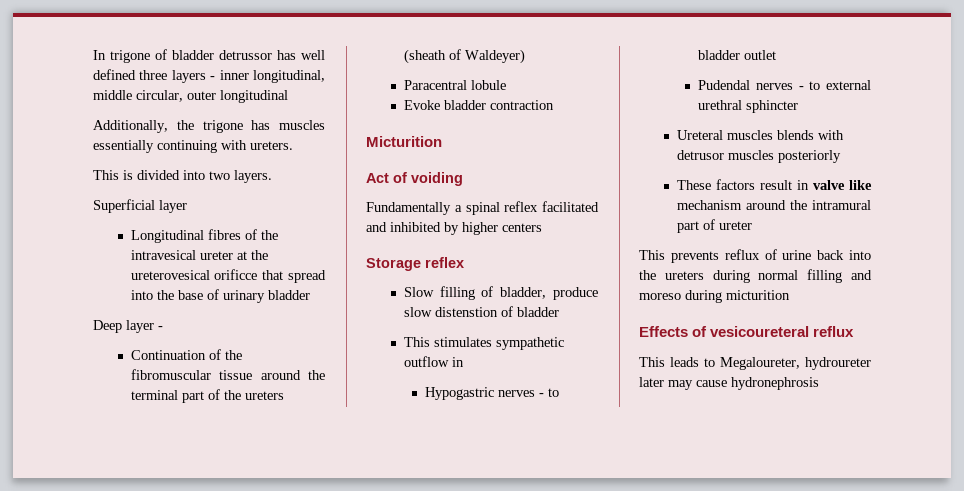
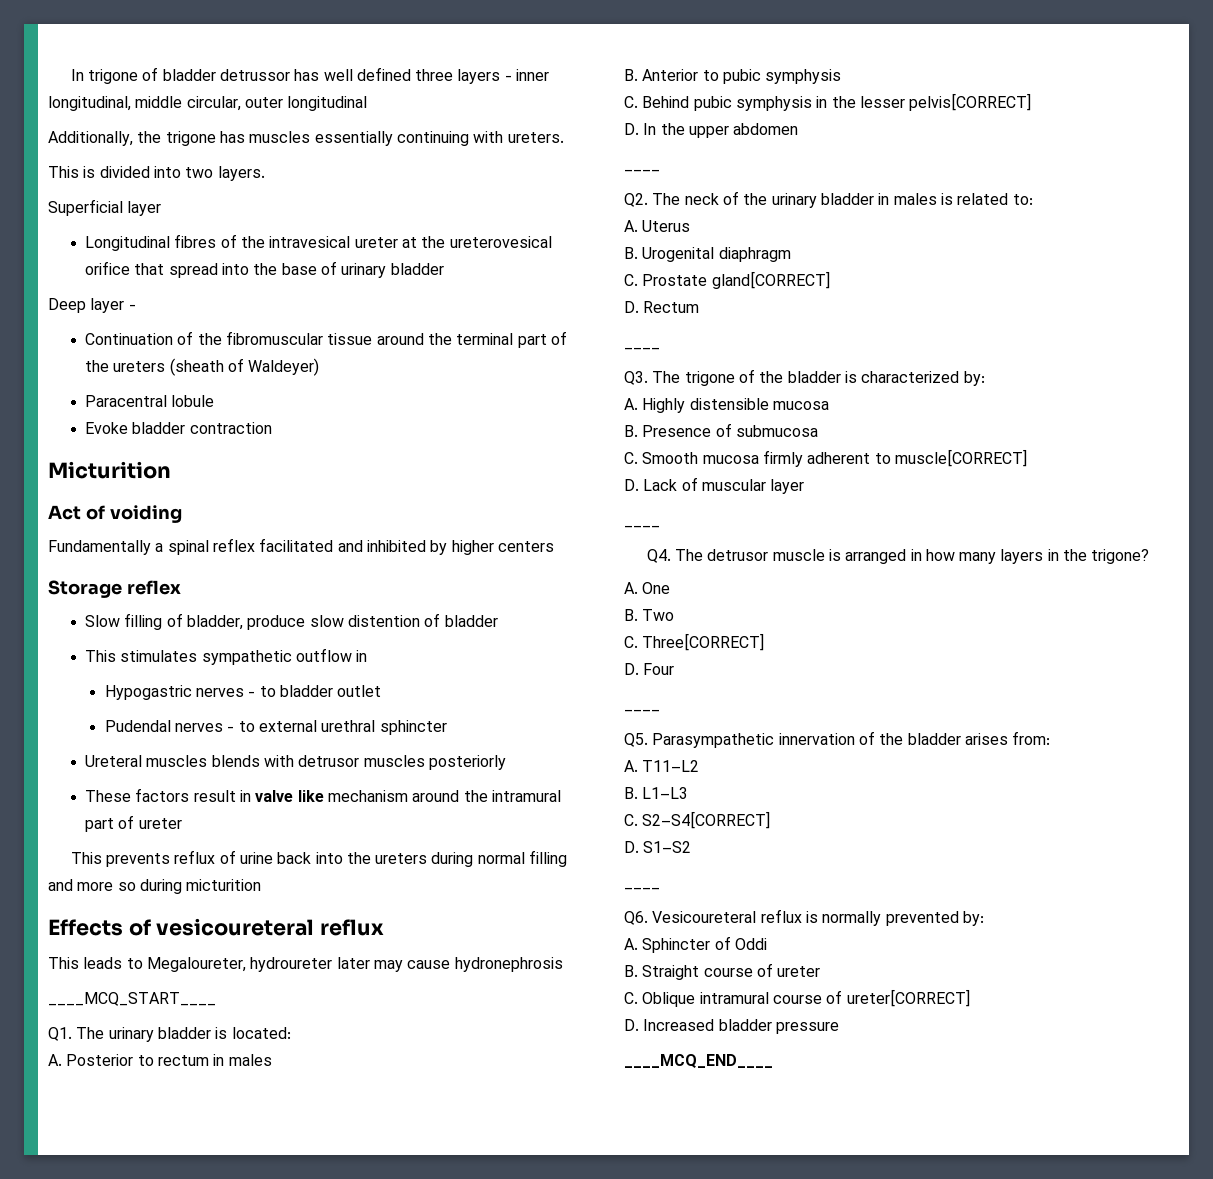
[214,269,258,280] orificce -> [85,261,131,275] orifice
[434,307,498,317] distenstion -> [348,615,421,627] distention
[639,293,681,300] moreso -> [77,882,136,891] more so
(819, 383) none -> [48,992,216,1006] [48,1027,291,1042] [48,1054,272,1066] [624,69,842,84] [624,93,1032,111] [624,123,799,138] [624,169,660,172] [624,191,1033,208] [624,220,691,232] [624,247,791,262] [624,271,830,289] [624,301,700,313] [624,347,660,350] [624,369,985,386] [624,398,829,413] [624,423,818,437] [624,449,1027,467] [624,477,805,494] [624,525,660,528] [646,549,1150,564] [624,582,671,594] [624,609,675,621] [624,633,765,651] [624,663,675,675] [624,709,660,712] [624,731,1051,748] [624,760,700,772] [624,787,689,799] [624,811,771,829] [624,841,692,853] [624,887,660,890] [624,909,984,926] [624,936,767,953] [624,963,821,980] [624,989,970,1007] [624,1019,839,1034] [624,1054,773,1068] // ____MCQ_START____ // Q1. The urinary bladder is located: // A. Posterior to rectum in males // B. Anterior to pubic symphysis // C. Behind pubic symphysis in the lesser pelvis[CORRECT] // D. In the upper abdomen // ____ // Q2. The neck of the urinary bladder in males is related to: // A. Uterus // B. Urogenital diaphragm // C. Prostate gland[CORRECT] // D. Rectum // ____ // Q3. The trigone of the bladder is characterized by: // A. Highly distensible mucosa // B. Presence of submucosa // C. Smooth mucosa firmly adherent to muscle[CORRECT] // D. Lack of muscular layer // ____ // Q4. The detrusor muscle is arranged in how many layers in the trigone? // A. One // B. Two // C. Three[CORRECT] // D. Four // ____ // Q5. Parasympathetic innervation of the bladder arises from: // A. T11–L2 // B. L1–L3 // C. S2–S4[CORRECT] // D. S1–S2 // ____ // Q6. Vesicoureteral reflux is normally prevented by: // A. Sphincter of Oddi // B. Straight course of ureter // C. Oblique intramural course of ureter[CORRECT] // D. Increased bladder pressure // ____MCQ_END____

